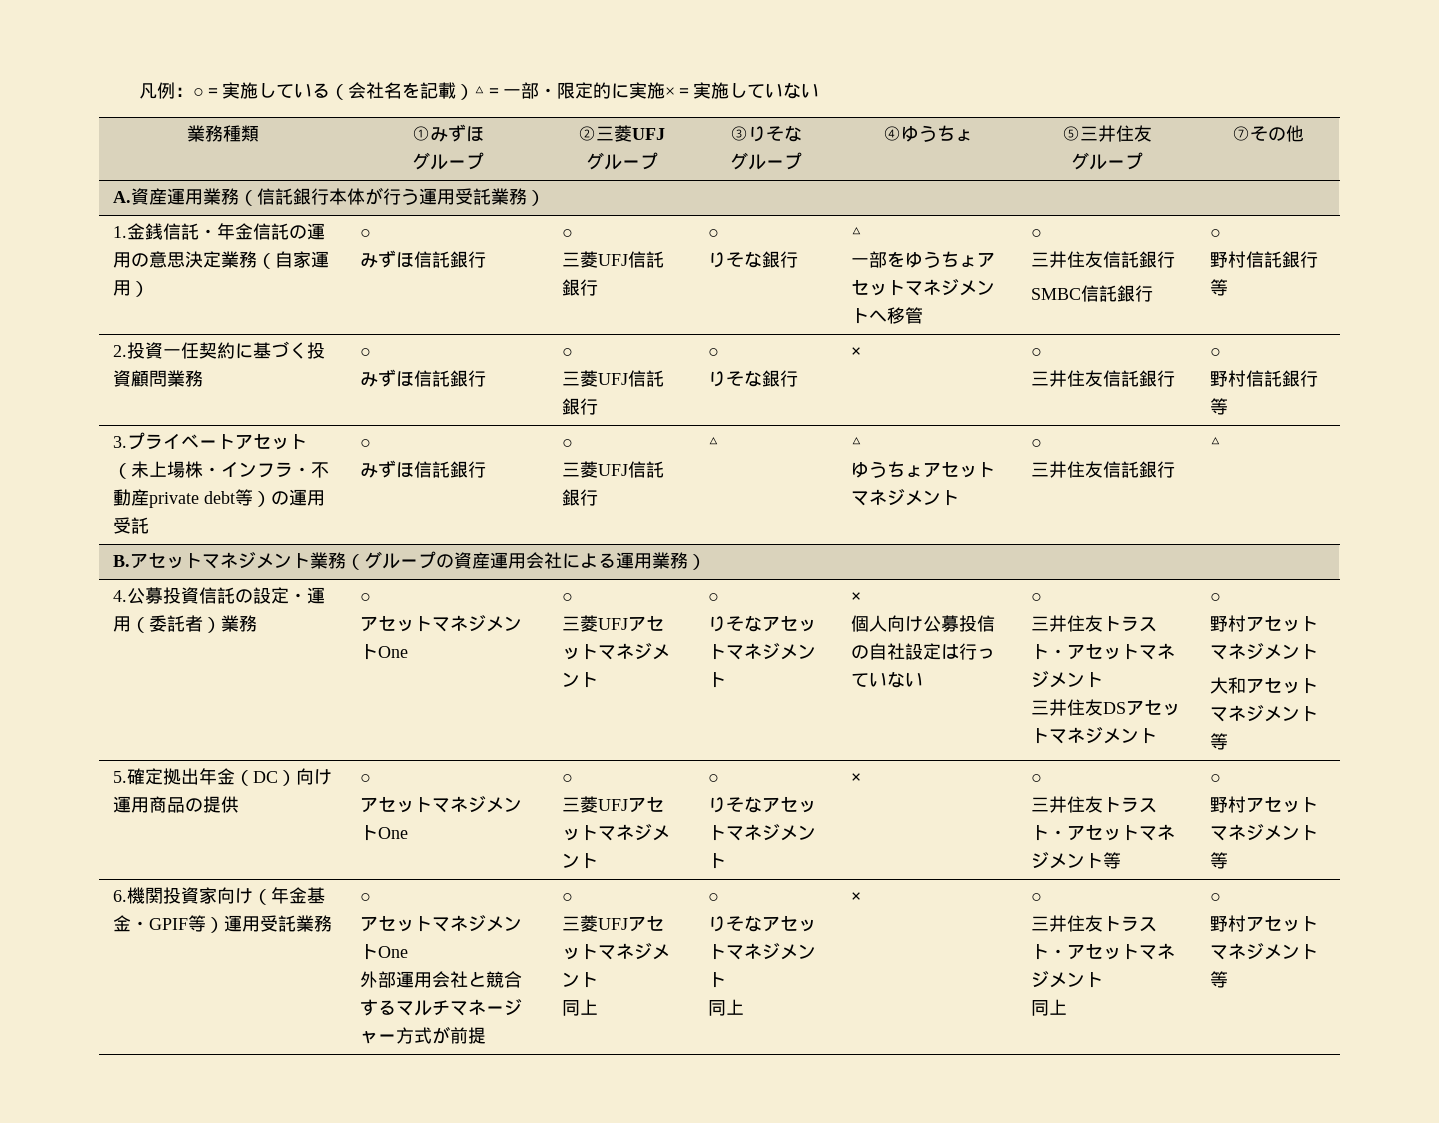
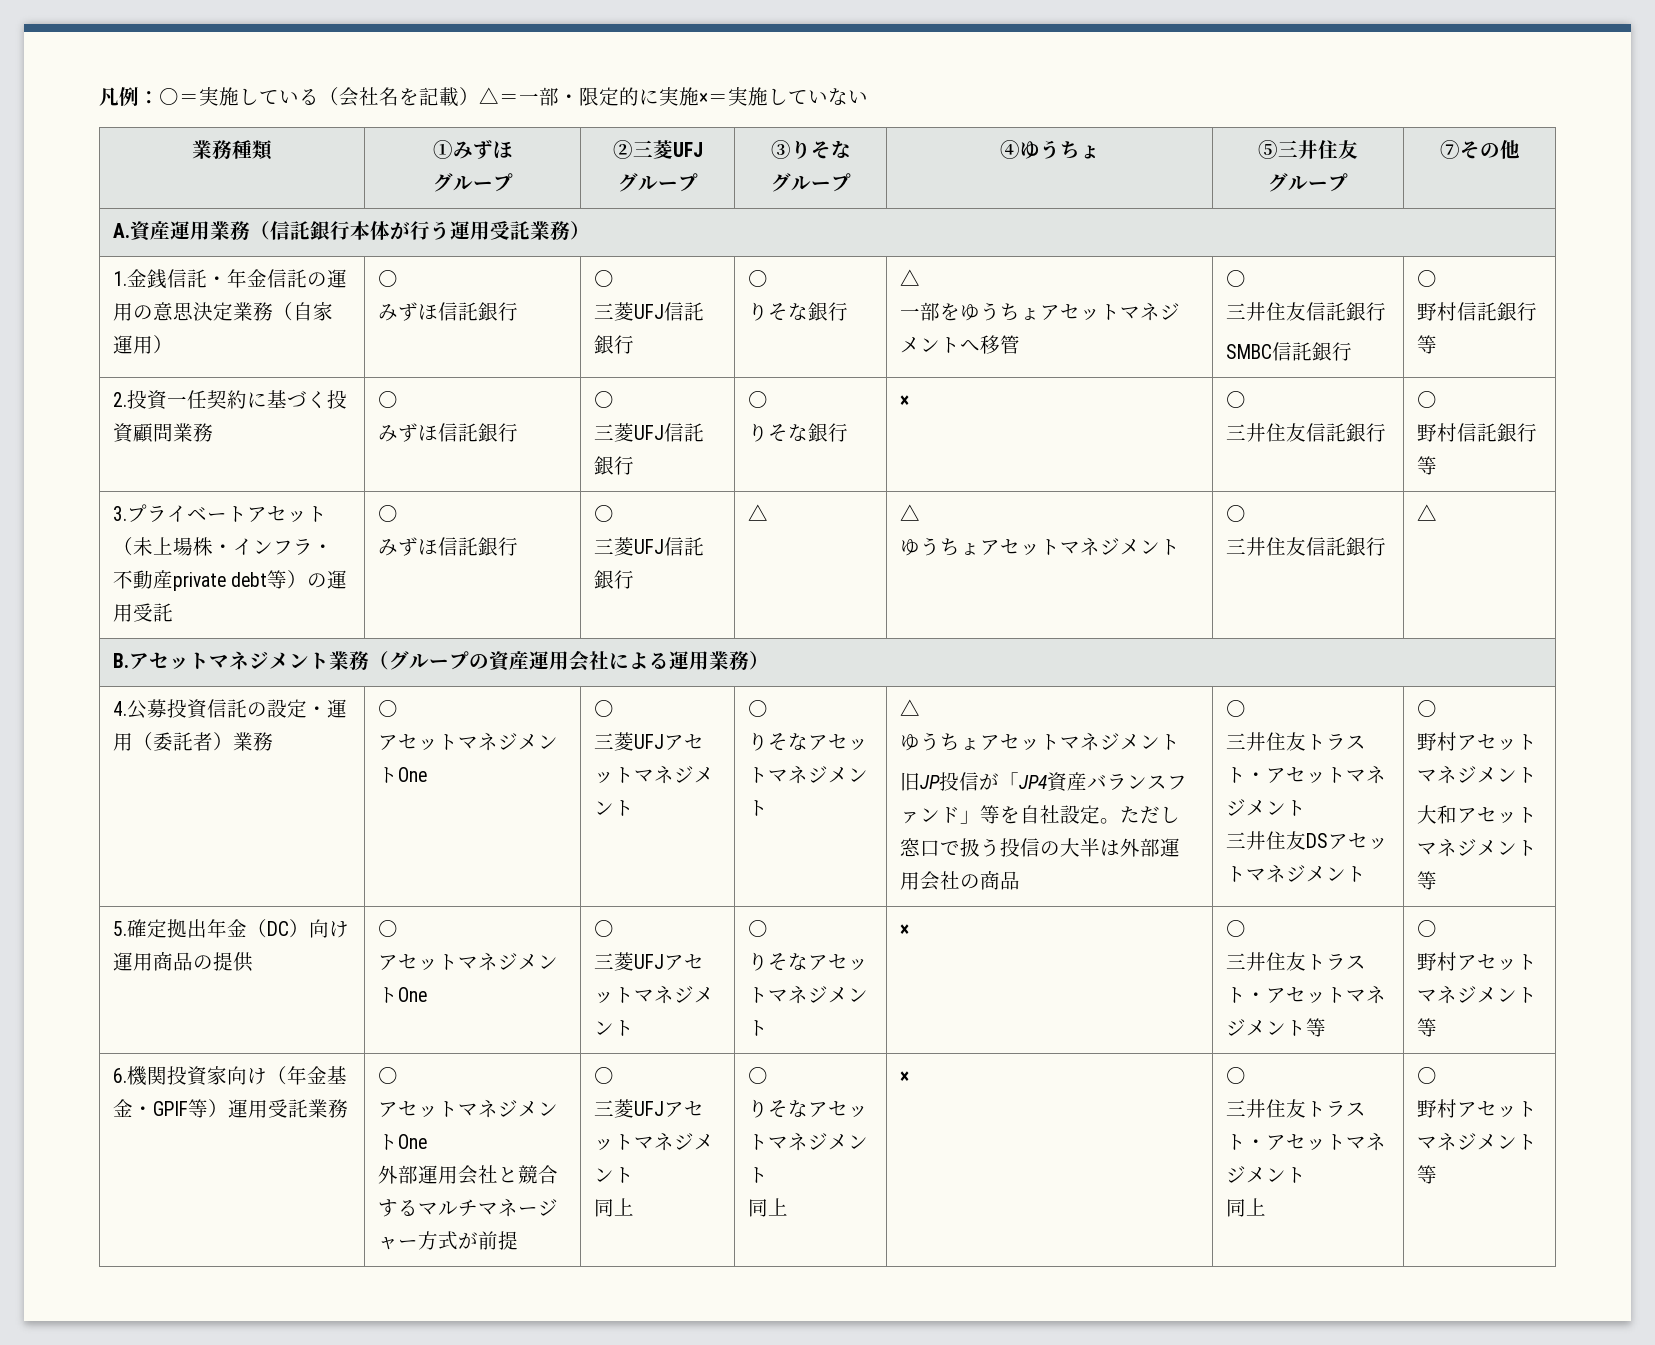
[851,592,862,602] [851,615,996,632] [851,643,996,660] [851,671,924,688] × // 個人向け公募投信の自社設定は行っていない -> [899,699,920,716] [899,732,1180,751] [899,772,1187,792] [899,805,1180,824] [899,838,1180,857] [899,871,1020,891] △ // ゆうちょアセットマネジメント // 旧JP投信が「JP4資産バランスファンド」等を自社設定。ただし窓口で扱う投信の大半は外部運用会社の商品

